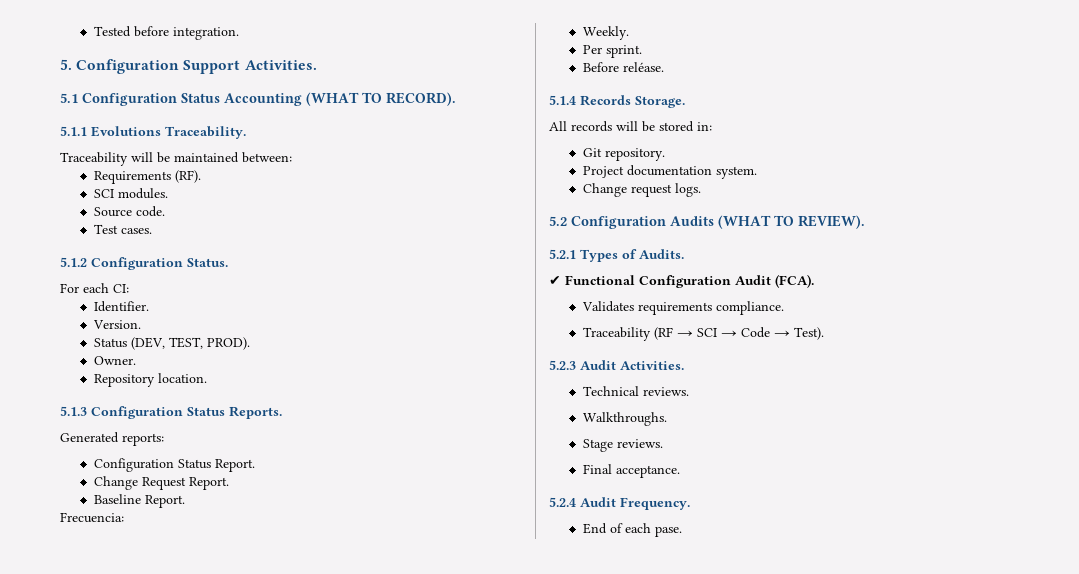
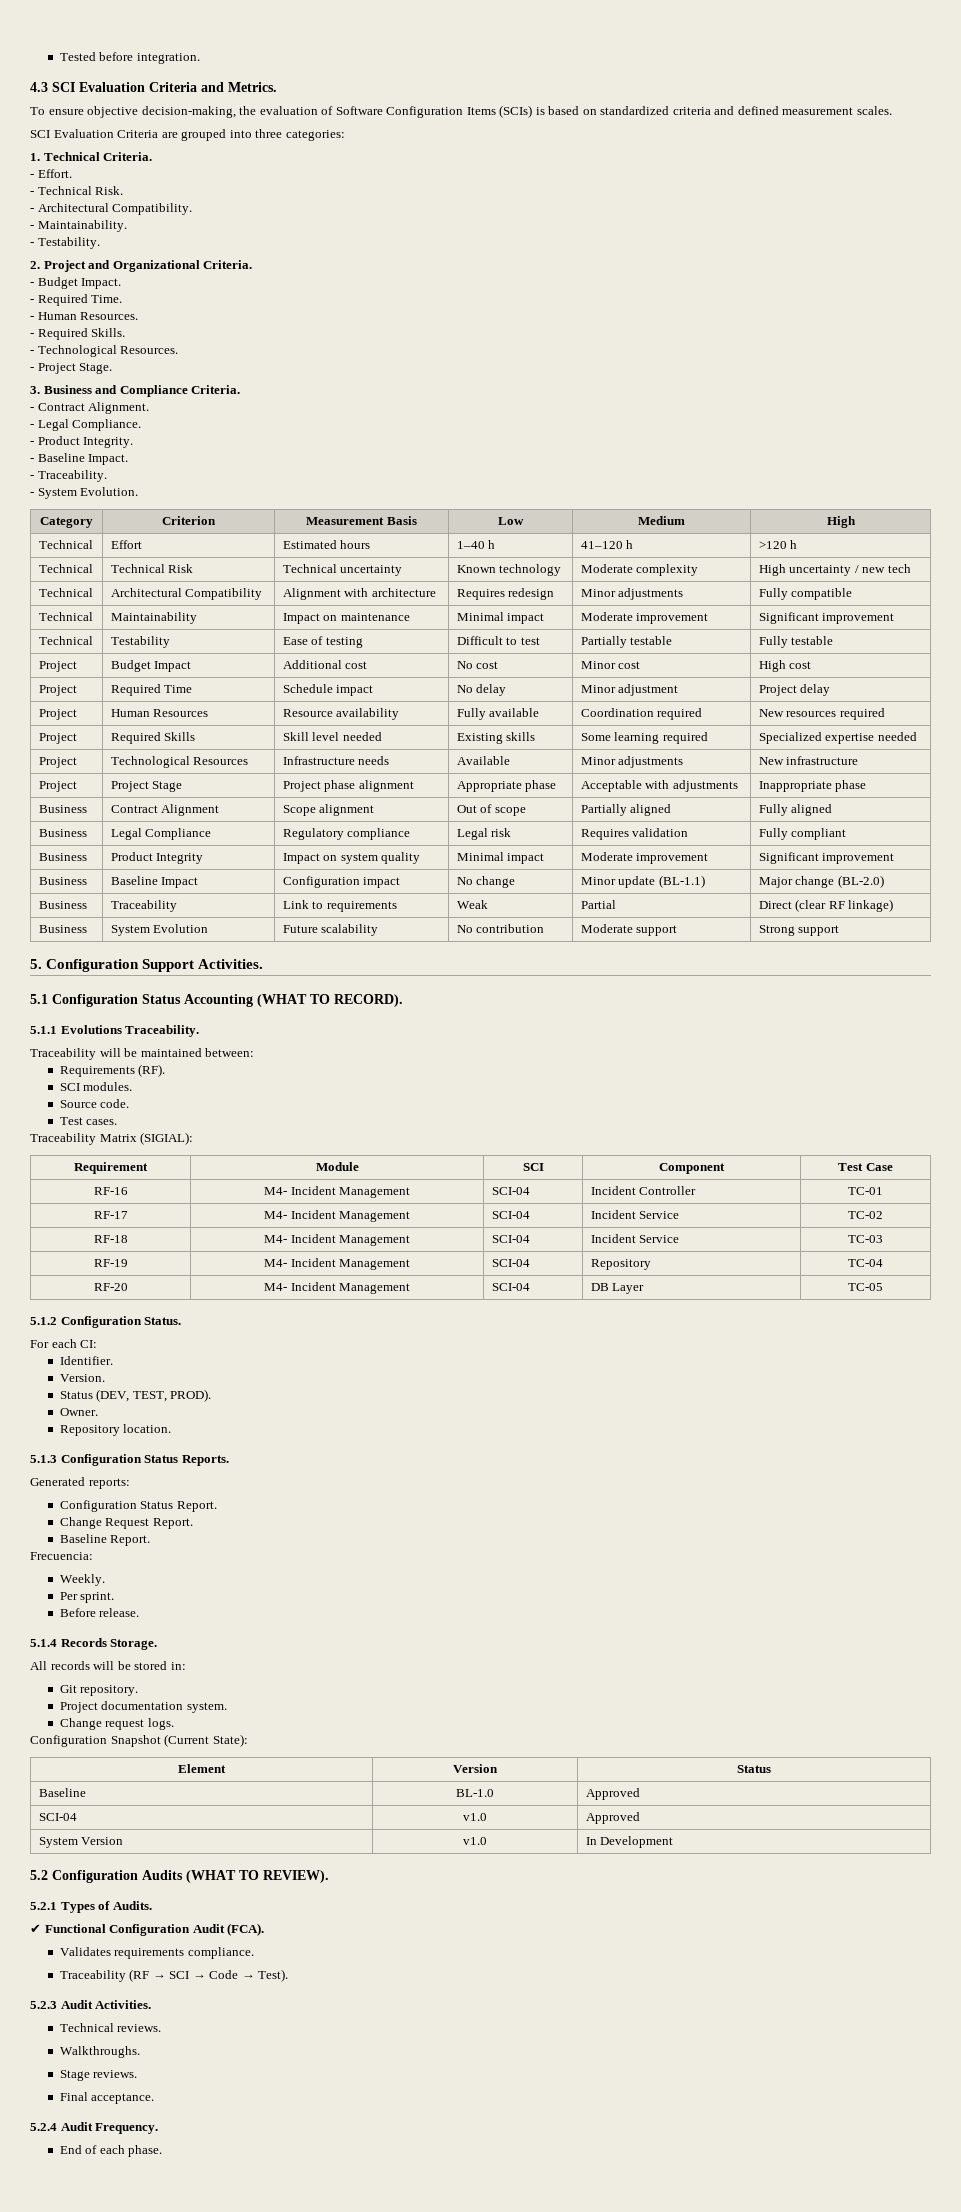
(239, 33) none -> [30,82,277,92] [30,105,892,118] [30,129,345,141] [30,152,153,161] [30,169,72,178] [30,186,124,195] [30,203,193,215] [30,220,127,232] [30,237,100,249] [30,260,253,272] [30,277,122,289] [30,294,123,306] [30,312,139,320] [30,328,126,340] [30,345,179,357] [30,363,113,374] [30,385,241,397] [30,402,150,414] [30,419,142,431] [30,436,134,448] [30,453,129,465] [30,470,107,482] [30,487,139,499] [40,517,93,528] [162,516,216,525] [306,516,417,525] [498,517,524,525] [638,516,685,525] [826,516,856,528] [38,540,93,549] [110,540,142,549] [282,540,371,549] [456,540,496,549] [580,540,634,549] [758,540,798,549] [38,564,93,573] [110,564,194,573] [282,564,403,576] [456,564,562,576] [580,564,699,576] [758,564,911,576] [38,588,93,597] [110,588,263,600] [282,588,436,600] [456,588,555,600] [580,588,684,600] [758,588,853,600] [38,612,93,621] [110,612,197,624] [282,613,410,624] [456,612,545,624] [580,612,709,624] [758,612,895,624] [38,636,93,645] [110,636,170,648] [282,636,363,648] [456,636,540,645] [580,636,673,648] [758,636,834,648] [38,661,77,672] [110,660,192,672] [282,660,368,669] [456,661,499,669] [580,661,641,669] [758,660,812,672] [38,685,77,696] [110,684,193,696] [282,684,374,696] [456,684,507,696] [580,684,679,696] [758,684,831,696] [38,709,77,720] [110,709,209,717] [282,708,400,720] [456,708,540,720] [580,708,703,720] [758,708,885,720] [38,733,77,744] [110,732,196,744] [282,732,382,741] [456,732,536,744] [580,732,708,744] [758,732,917,744] [38,757,77,768] [110,756,249,768] [282,756,390,765] [456,756,510,765] [580,756,684,768] [758,756,859,765] [38,781,77,792] [110,781,183,792] [282,780,414,792] [456,780,557,792] [580,780,738,792] [758,780,867,792] [38,805,87,813] [110,804,220,816] [282,804,375,816] [456,804,526,816] [580,804,672,816] [758,804,833,816] [38,829,87,837] [110,828,212,840] [282,828,411,840] [456,828,512,840] [580,828,689,840] [758,828,847,840] [38,853,87,861] [110,852,204,864] [282,852,421,864] [456,852,545,864] [580,852,709,864] [758,852,895,864] [38,877,87,885] [110,876,199,888] [282,876,401,888] [456,876,516,888] [580,875,705,888] [758,875,884,888] [38,901,87,909] [110,900,177,912] [282,900,397,912] [456,900,488,909] [580,900,616,909] [758,899,894,912] [38,925,87,933] [110,924,209,936] [282,924,379,936] [456,924,545,933] [580,924,678,936] [758,925,840,936] // 4.3 SCI Evaluation Criteria and Metrics. // To ensure objective decision-making, the evaluation of Software Configuration Items (SCIs) is based on standardized criteria and defined measurement scales. // SCI Evaluation Criteria are grouped into three categories: // 1. Technical Criteria. // - Effort. // - Technical Risk. // - Architectural Compatibility. // - Maintainability. // - Testability. // 2. Project and Organizational Criteria. // - Budget Impact. // - Required Time. // - Human Resources. // - Required Skills. // - Technological Resources. // - Project Stage. // 3. Business and Compliance Criteria. // - Contract Alignment. // - Legal Compliance. // - Product Integrity. // - Baseline Impact. // - Traceability. // - System Evolution. // Category | Criterion | Measurement Basis | Low | Medium | High // Technical | Effort | Estimated hours | 1–40 h | 41–120 h | >120 h // Technical | Technical Risk | Technical uncertainty | Known technology | Moderate complexity | High uncertainty / new tech // Technical | Architectural Compatibility | Alignment with architecture | Requires redesign | Minor adjustments | Fully compatible // Technical | Maintainability | Impact on maintenance | Minimal impact | Moderate improvement | Significant improvement // Technical | Testability | Ease of testing | Difficult to test | Partially testable | Fully testable // Project | Budget Impact | Additional cost | No cost | Minor cost | High cost // Project | Required Time | Schedule impact | No delay | Minor adjustment | Project delay // Project | Human Resources | Resource availability | Fully available | Coordination required | New resources required // Project | Required Skills | Skill level needed | Existing skills | Some learning required | Specialized expertise needed // Project | Technological Resources | Infrastructure needs | Available | Minor adjustments | New infrastructure // Project | Project Stage | Project phase alignment | Appropriate phase | Acceptable with adjustments | Inappropriate phase // Business | Contract Alignment | Scope alignment | Out of scope | Partially aligned | Fully aligned // Business | Legal Compliance | Regulatory compliance | Legal risk | Requires validation | Fully compliant // Business | Product Integrity | Impact on system quality | Minimal impact | Moderate improvement | Significant improvement // Business | Baseline Impact | Configuration impact | No change | Minor update (BL-1.1) | Major change (BL-2.0) // Business | Traceability | Link to requirements | Weak | Partial | Direct (clear RF linkage) // Business | System Evolution | Future scalability | No contribution | Moderate support | Strong support
(152, 231) none -> [30,1132,194,1145] [74,1162,148,1174] [315,1162,359,1171] [522,1163,544,1171] [659,1163,725,1174] [838,1163,893,1171] [93,1187,128,1195] [263,1186,411,1198] [491,1187,530,1195] [590,1186,697,1195] [848,1187,883,1195] [93,1211,128,1219] [263,1210,411,1222] [491,1211,530,1219] [590,1210,680,1219] [848,1211,883,1219] [93,1235,128,1243] [263,1234,411,1246] [491,1235,530,1243] [590,1234,680,1243] [848,1235,883,1243] [93,1259,128,1267] [263,1258,411,1270] [491,1259,530,1267] [590,1259,651,1270] [848,1259,883,1267] [93,1283,128,1291] [263,1282,411,1294] [491,1283,530,1291] [590,1283,645,1294] [848,1283,883,1291] // Traceability Matrix (SIGIAL): // Requirement | Module | SCI | Component | Test Case // RF-16 | M4- Incident Management | SCI-04 | Incident Controller | TC-01 // RF-17 | M4- Incident Management | SCI-04 | Incident Service | TC-02 // RF-18 | M4- Incident Management | SCI-04 | Incident Service | TC-03 // RF-19 | M4- Incident Management | SCI-04 | Repository | TC-04 // RF-20 | M4- Incident Management | SCI-04 | DB Layer | TC-05
[622,62,664,72] reléase. -> [99,1608,140,1617] release.
(701, 190) none -> [30,1734,248,1747] [178,1764,226,1773] [453,1764,498,1773] [737,1765,771,1773] [38,1788,86,1797] [456,1789,494,1797] [585,1788,640,1800] [38,1813,77,1821] [463,1813,487,1821] [585,1812,640,1824] [38,1837,124,1848] [463,1837,487,1845] [585,1836,674,1848] // Configuration Snapshot (Current State): // Element | Version | Status // Baseline | BL-1.0 | Approved // SCI-04 | v1.0 | Approved // System Version | v1.0 | In Development
[654,526,682,537] pase. -> [128,2145,163,2157] phase.

